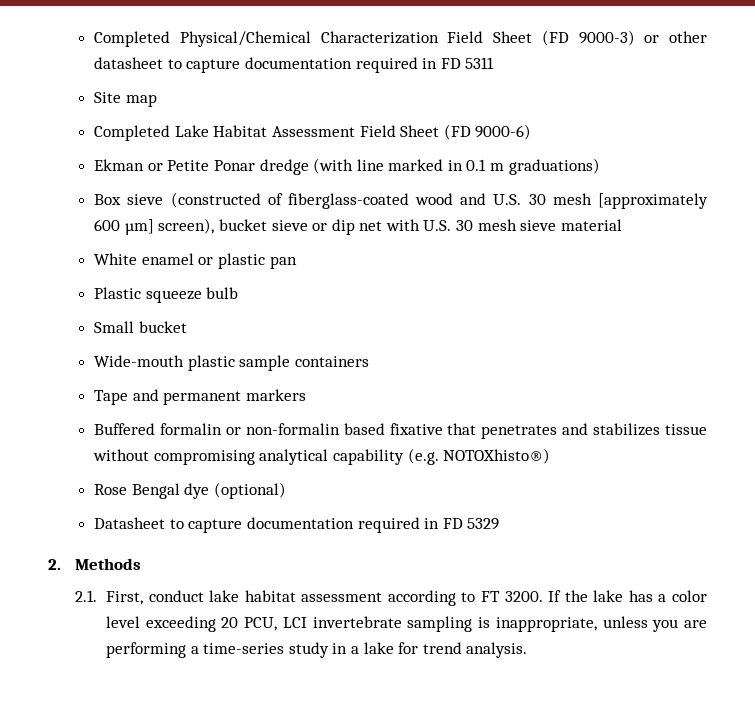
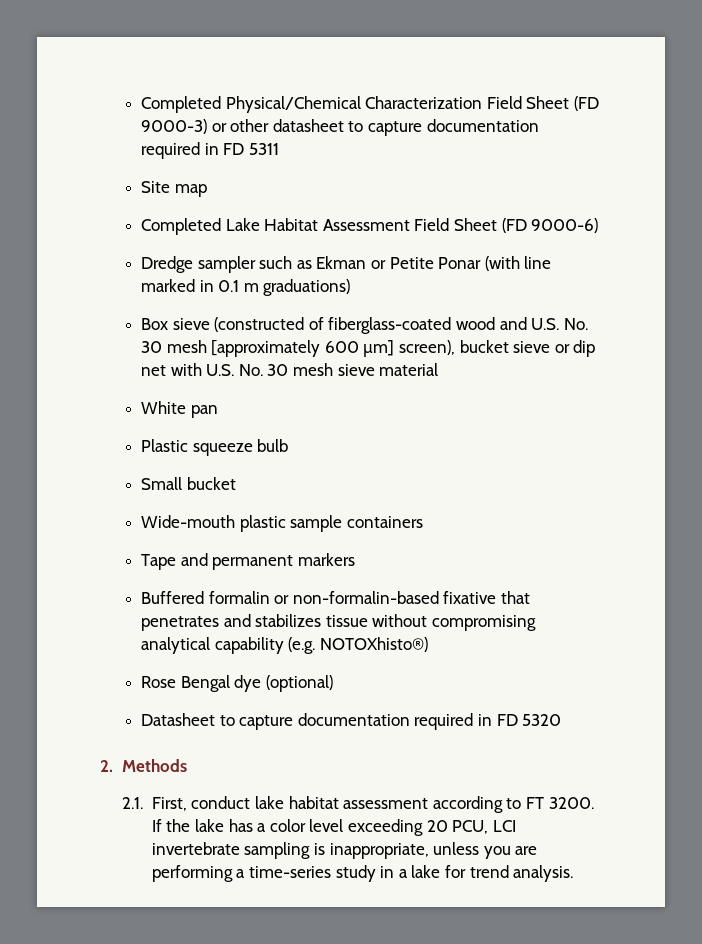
(532, 132) none -> [141,256,312,273] Dredge sampler such as
[259,159,309,175] dredge -> (482, 263) none
(522, 199) none -> [563,318,588,330] No.
(452, 225) none -> [238,364,263,376] No.
[141,253,265,269] enamel or plastic -> (187, 407) none
[245,423,385,435] non-formalin based -> [292,591,439,604] non-formalin-based
[467,518,500,530] 5329 -> [522,714,562,726] 5320

